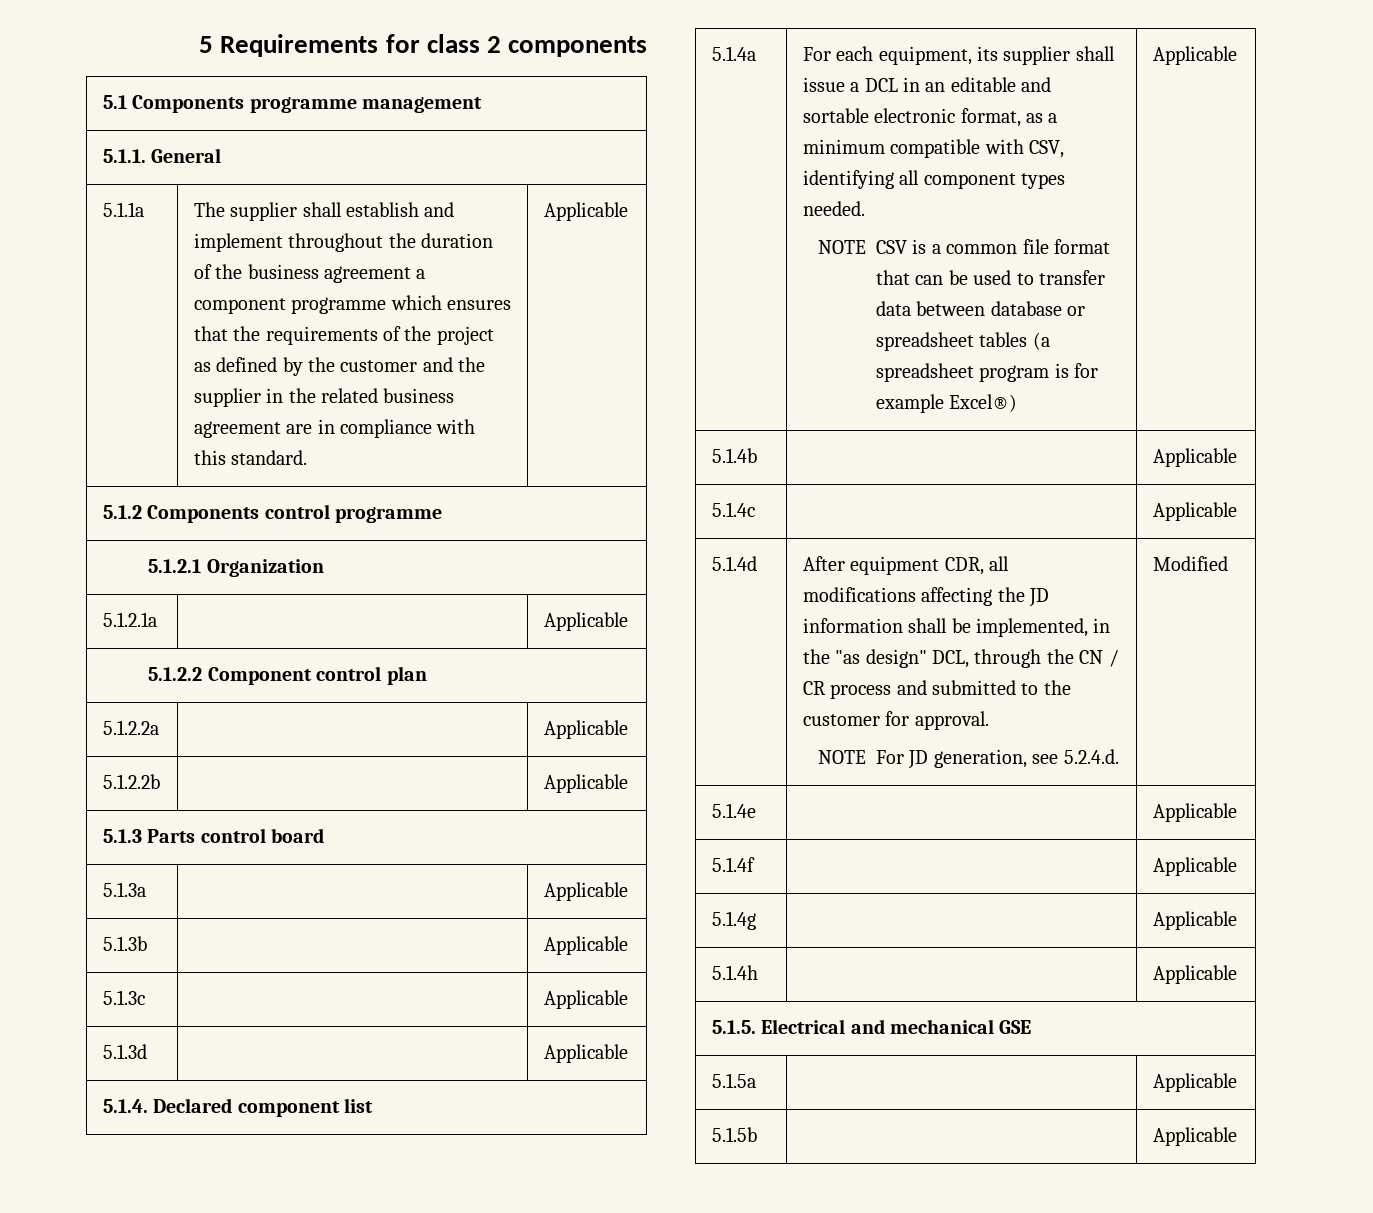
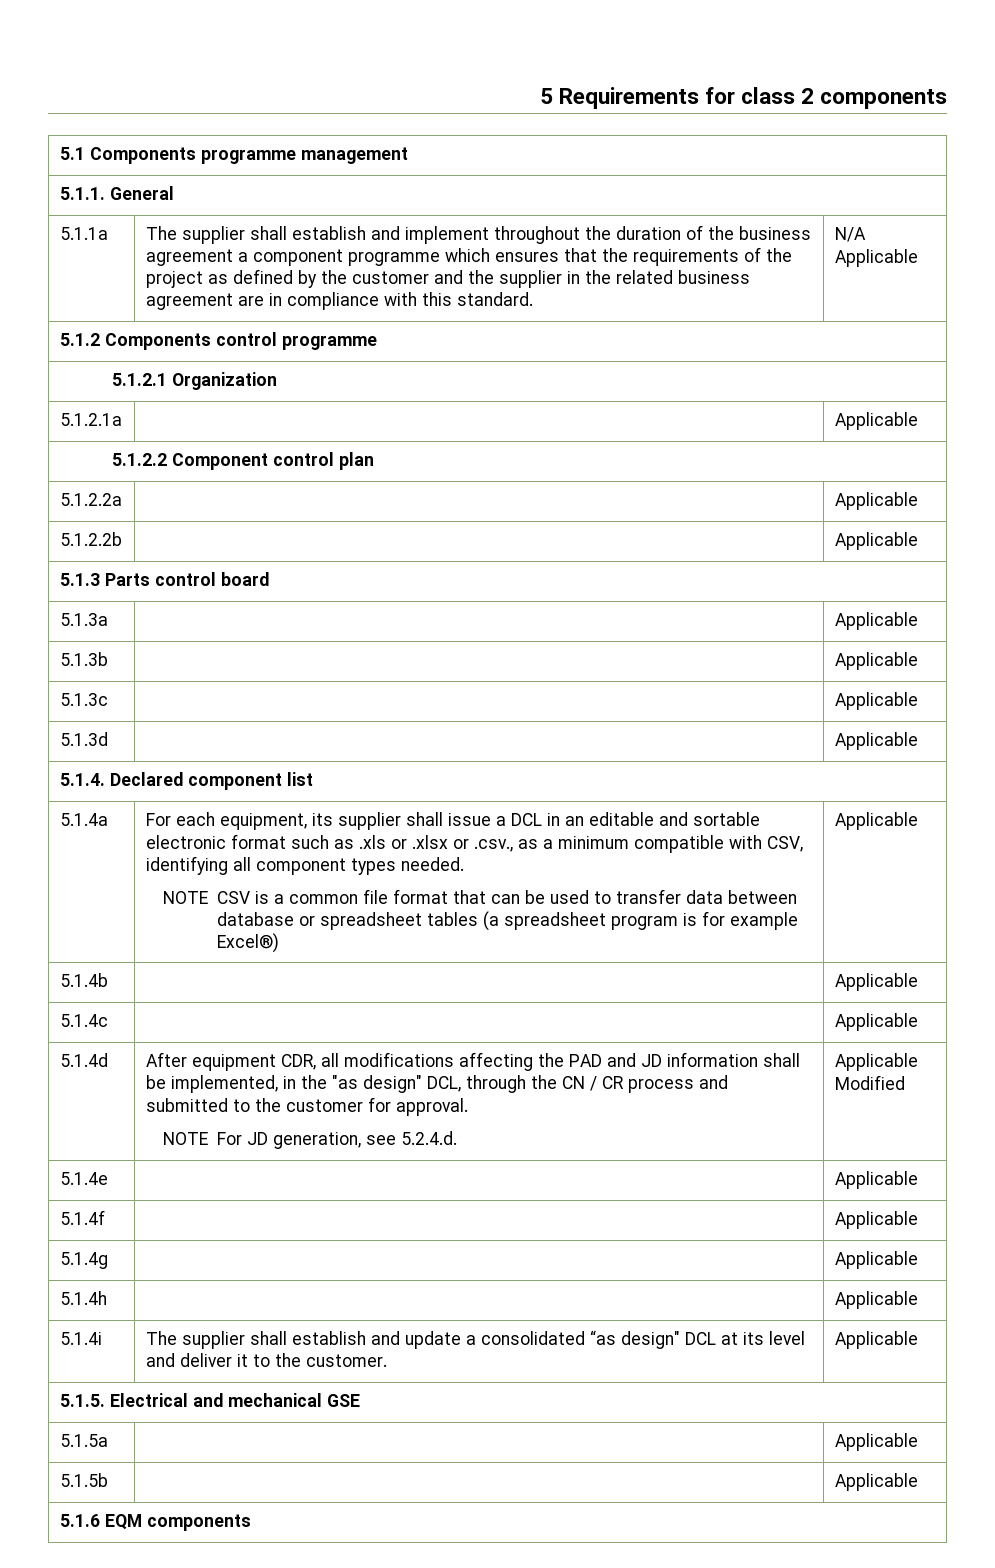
(308, 457) none -> [834,227,866,242] N/A
[960,108,1021,127] format, -> [230,834,513,852] format such as .xls or .xlsx or .csv.,
(1025, 594) none -> [568,1053,636,1067] PAD and
(1119, 756) none -> [834,1053,918,1071] Applicable
(1237, 974) none -> [59,1332,102,1345] [145,1330,805,1349] [145,1353,387,1367] [834,1331,918,1349] // 5.1.4i | The supplier shall establish and update a consolidated “as design" DCL at its level and deliver it to the customer. | Applicable
(1237, 1136) none -> [59,1514,251,1531] // 5.1.6 EQM components

